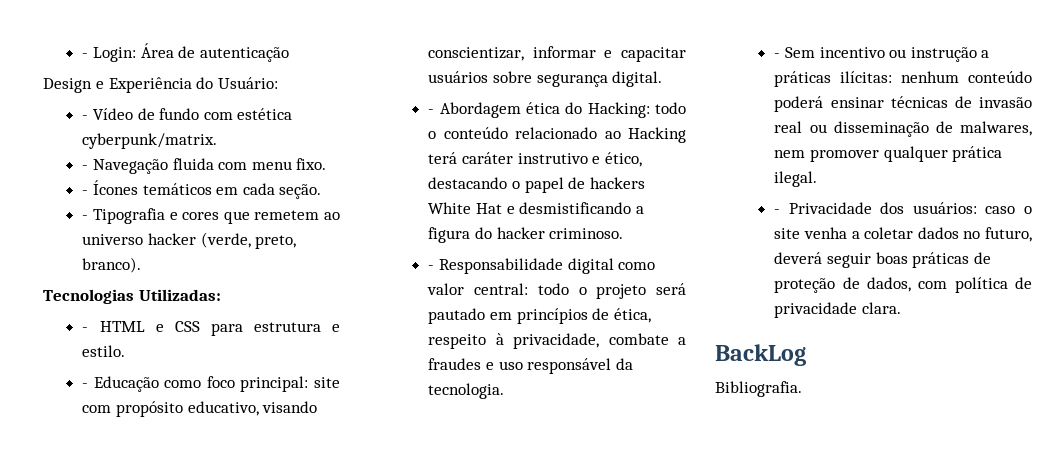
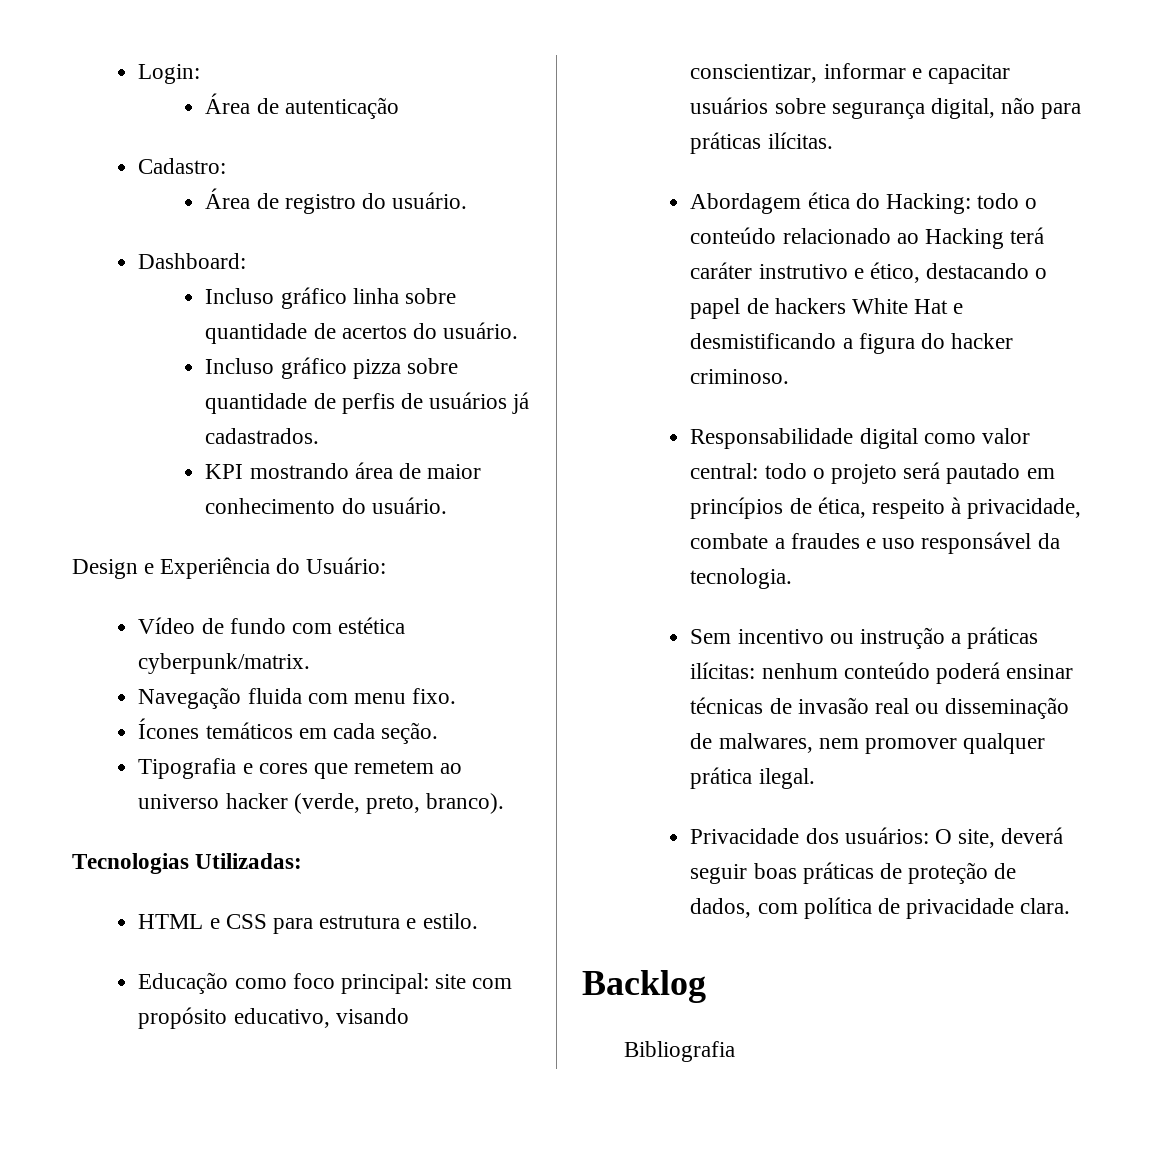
[82,53,89,58] - -> (138, 74) none
(137, 54) none -> (201, 74) //
(289, 54) none -> [138,158,227,174] [205,188,468,214] [138,253,247,269] [205,287,456,309] [205,322,519,344] [205,357,458,379] [205,392,530,414] [205,428,320,444] [205,462,482,479] [205,497,447,514] // Cadastro: // Área de registro do usuário. // Dashboard: // Incluso gráfico linha sobre quantidade de acertos do usuário. // Incluso gráfico pizza sobre quantidade de perfis de usuários já cadastrados. // KPI mostrando área de maior conhecimento do usuário.
[82,115,89,120] - -> (387, 565) none
[82,165,89,170] - -> (311, 663) none
[82,190,89,195] - -> (457, 696) none
[82,215,89,220] - -> (439, 733) none
[82,327,89,332] - -> (302, 861) none
[82,383,89,388] - -> (478, 921) none
[612,71,663,87] [428,109,435,114] digital. // - -> [930,97,1082,119] [690,132,833,154] digital, não para práticas ilícitas. //
[428,265,435,270] - -> (790, 376) none
[774,53,781,58] - -> (793, 578) none
[774,209,781,214] - -> (815, 778) none
[985,206,1032,214] [774,227,1032,242] caso o site venha a coletar dados no futuro, -> [934,829,996,848] O site,
[715,344,806,366] [715,381,802,397] BackLog // Bibliografia. -> [582,970,706,1003] [623,1041,735,1062] Backlog // Bibliografia

